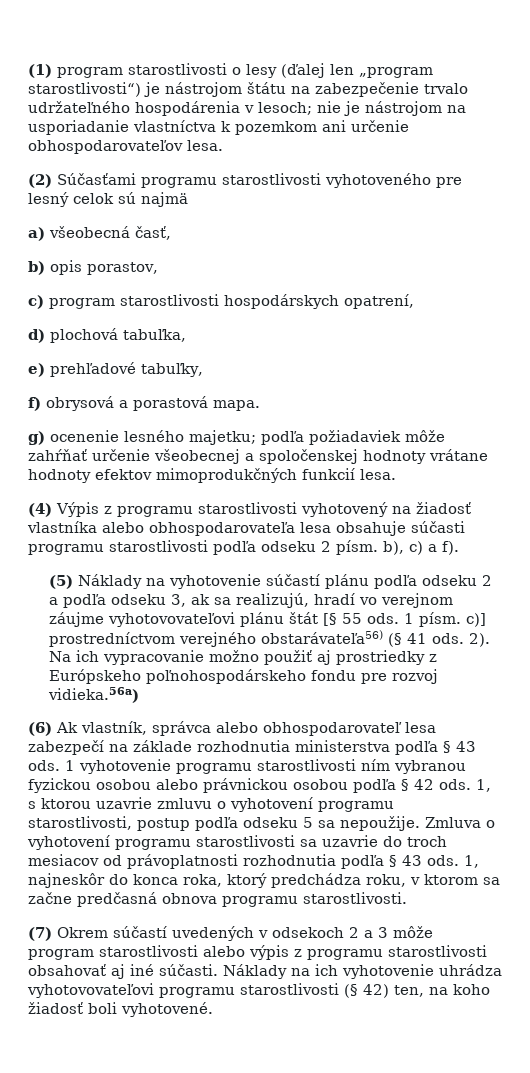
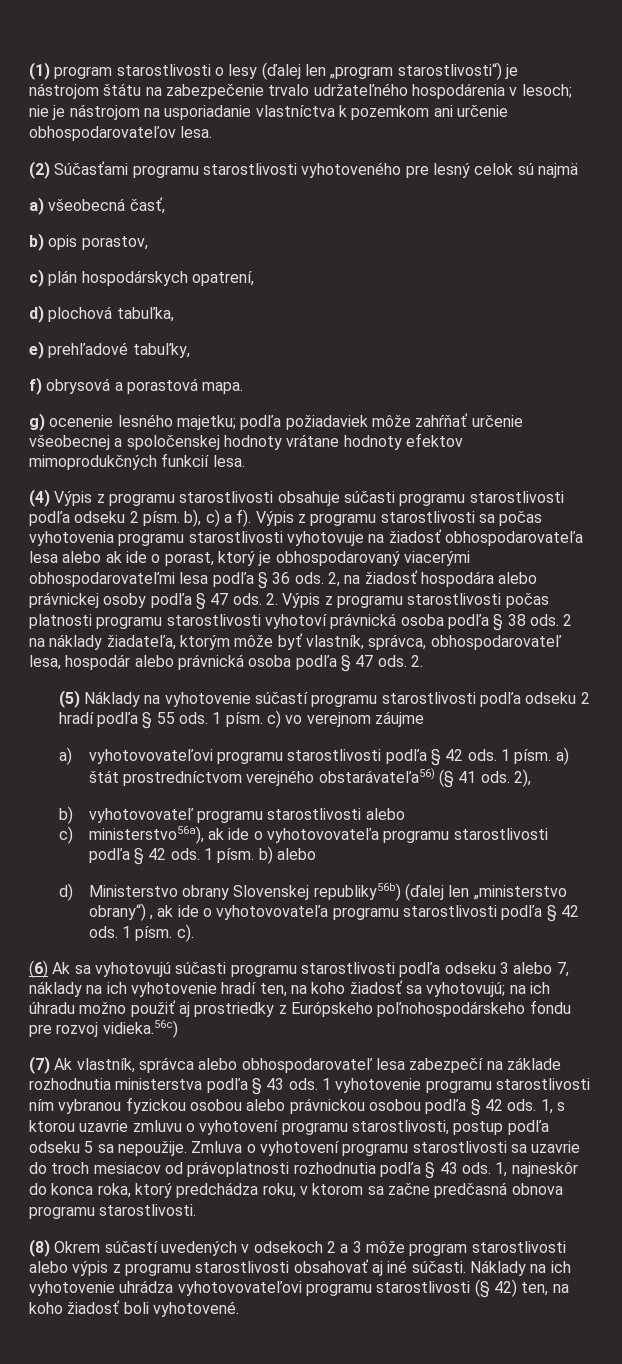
[49,294,219,309] program starostlivosti -> [48,270,78,286] plán
[301,502,471,517] [27,521,331,536] vyhotovený na žiadosť vlastníka alebo obhospodarovateľa lesa -> (274, 497) none
(459, 548) none -> [255,511,543,526] [29,529,583,546] [29,551,470,566] [29,570,538,589] [29,592,549,610] [29,613,573,631] [29,633,562,650] [29,654,423,672] Výpis z programu starostlivosti sa počas vyhotovenia programu starostlivosti vyhotovuje na žiadosť obhospodarovateľa lesa alebo ak ide o porast, ktorý je obhospodarovaný viacerými obhospodarovateľmi lesa podľa § 36 ods. 2, na žiadosť hospodára alebo právnickej osoby podľa § 47 ods. 2. Výpis z programu starostlivosti počas platnosti programu starostlivosti vyhotoví právnická osoba podľa § 38 ods. 2 na náklady žiadateľa, ktorým môže byť vlastník, správca, obhospodarovateľ lesa, hospodár alebo právnická osoba podľa § 47 ods. 2.
[324,574,492,589] [48,593,453,608] [48,612,486,627] plánu podľa odseku 2 a podľa odseku 3, ak sa realizujú, hradí vo verejnom záujme vyhotovovateľovi plánu štát [§ 55 ods. 1 písm. c)] -> [311,692,590,707] [58,710,425,729] [58,747,569,766] [88,770,119,783] programu starostlivosti podľa odseku 2 hradí podľa § 55 ods. 1 písm. c) vo verejnom záujme // a) vyhotovovateľovi programu starostlivosti podľa § 42 ods. 1 písm. a) štát
[468,633,490,647] [48,650,204,665] 2). Na ich vypracovanie -> [513,769,531,787] [58,806,405,824] [58,826,548,844] [88,846,316,865] [58,883,567,901] [88,903,579,922] [88,924,194,942] [29,960,569,978] [29,980,550,997] [29,1002,75,1014] 2), // b) vyhotovovateľ programu starostlivosti alebo // c) ministerstvo56a), ak ide o vyhotovovateľa programu starostlivosti podľa § 42 ods. 1 písm. b) alebo // d) Ministerstvo obrany Slovenskej republiky56b) (ďalej len „ministerstvo obrany“) , ak ide o vyhotovovateľa programu starostlivosti podľa § 42 ods. 1 písm. c). // (6) Ak sa vyhotovujú súčasti programu starostlivosti podľa odseku 3 alebo 7, náklady na ich vyhotovenie hradí ten, na koho žiadosť sa vyhotovujú; na ich úhradu
[47,687,139,703] [28,722,52,736] vidieka.56a) // (6) -> [102,1020,178,1038] [29,1056,50,1074] vidieka.56c) // (7)
[28,927,52,941] (7) -> [29,1239,50,1257] (8)

